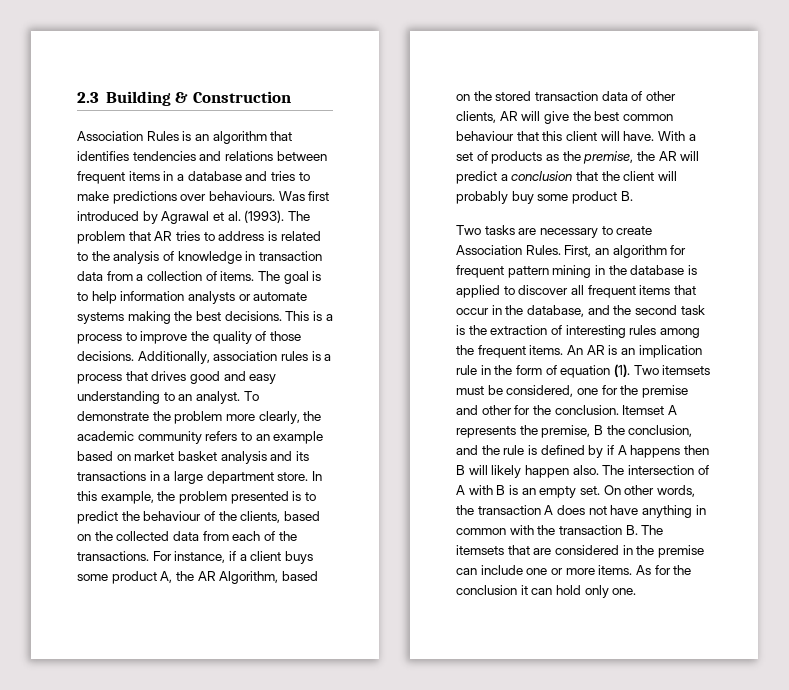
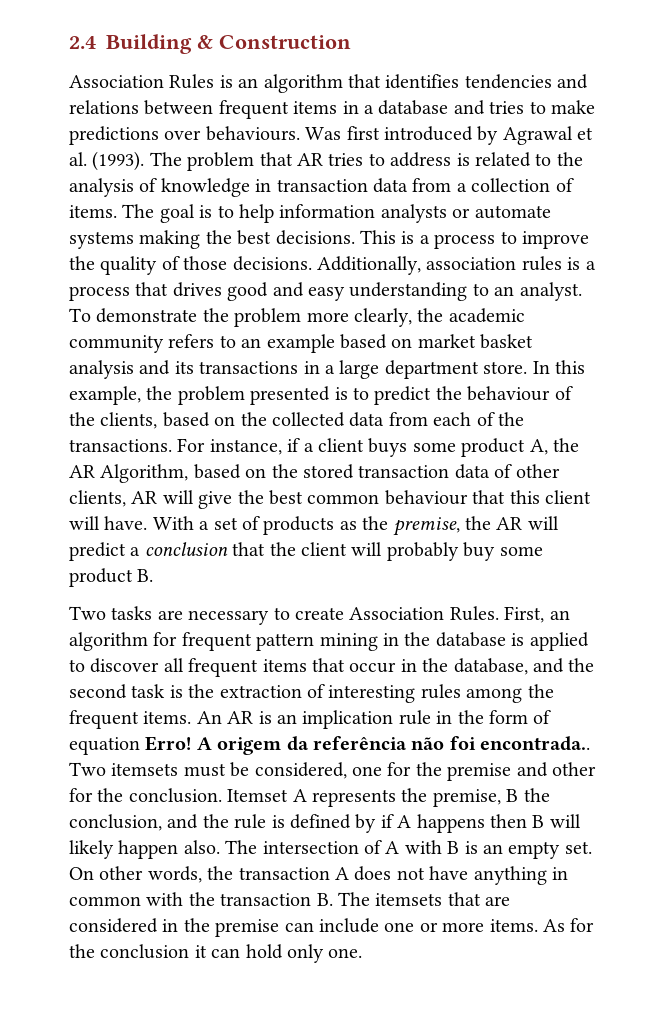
[77,92,99,103] 2.3 -> [69,36,96,49] 2.4
[613,364,630,377] (1). -> [145,736,591,755] Erro! A origem da referência não foi encontrada..

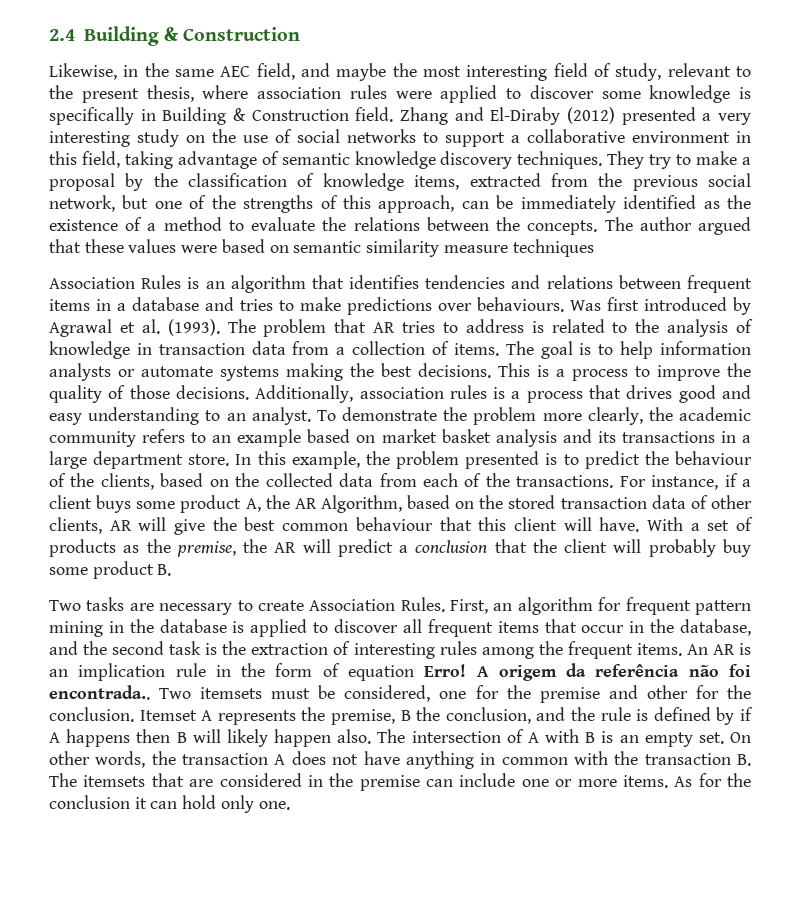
(351, 42) none -> [49,63,751,81] [49,85,751,103] [49,107,751,125] [49,129,751,147] [49,151,751,169] [49,173,752,191] [49,195,752,213] [49,217,752,235] [49,239,594,257] // Likewise, in the same AEC field, and maybe the most interesting field of study, relevant to the present thesis, where association rules were applied to discover some knowledge is specifically in Building & Construction field. Zhang and El-Diraby (2012) presented a very interesting study on the use of social networks to support a collaborative environment in this field, taking advantage of semantic knowledge discovery techniques. They try to make a proposal by the classification of knowledge items, extracted from the previous social network, but one of the strengths of this approach, can be immediately identified as the existence of a method to evaluate the relations between the concepts. The author argued that these values were based on semantic similarity measure techniques

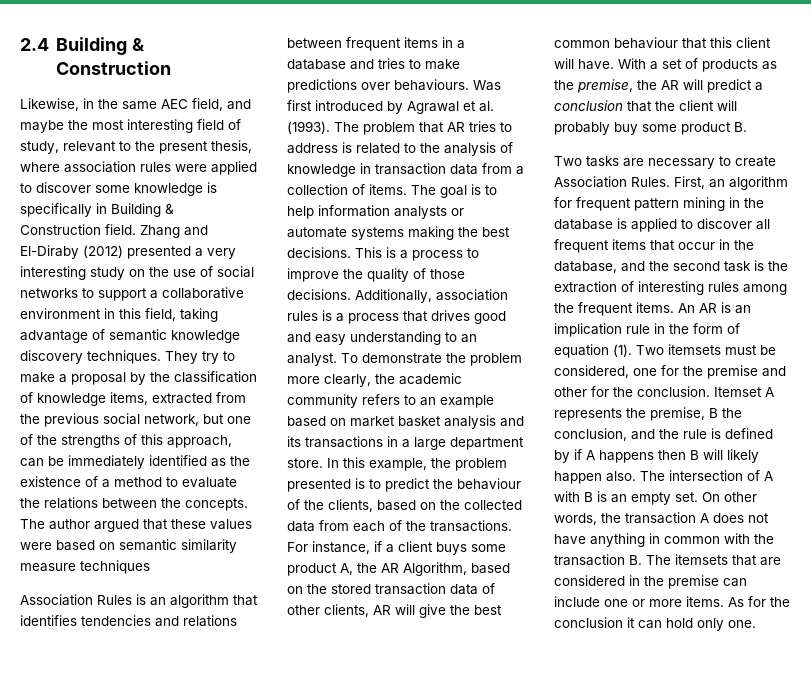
[424,663,752,681] [49,685,150,700] Erro! A origem da referência não foi encontrada.. -> [613,344,632,357] (1).

